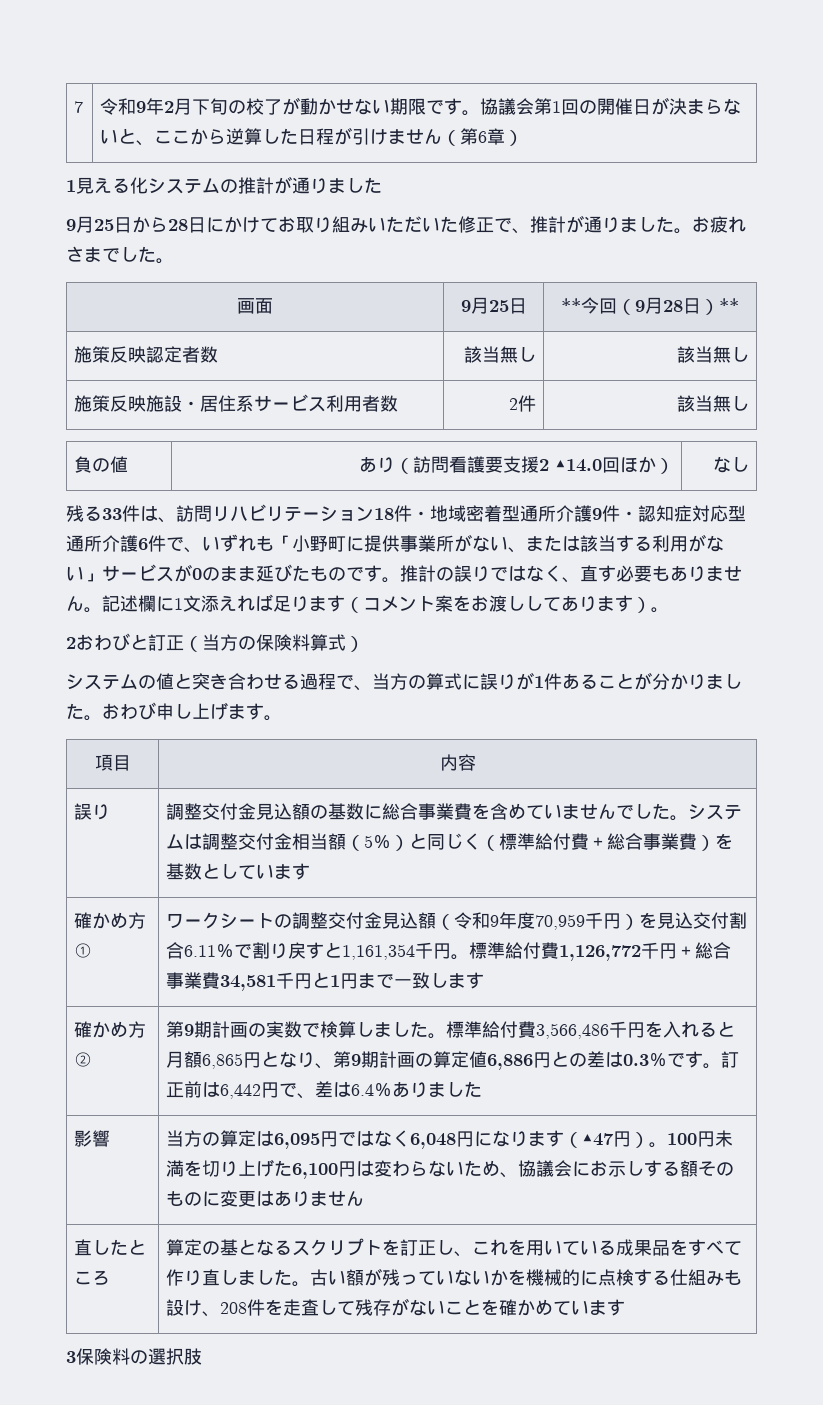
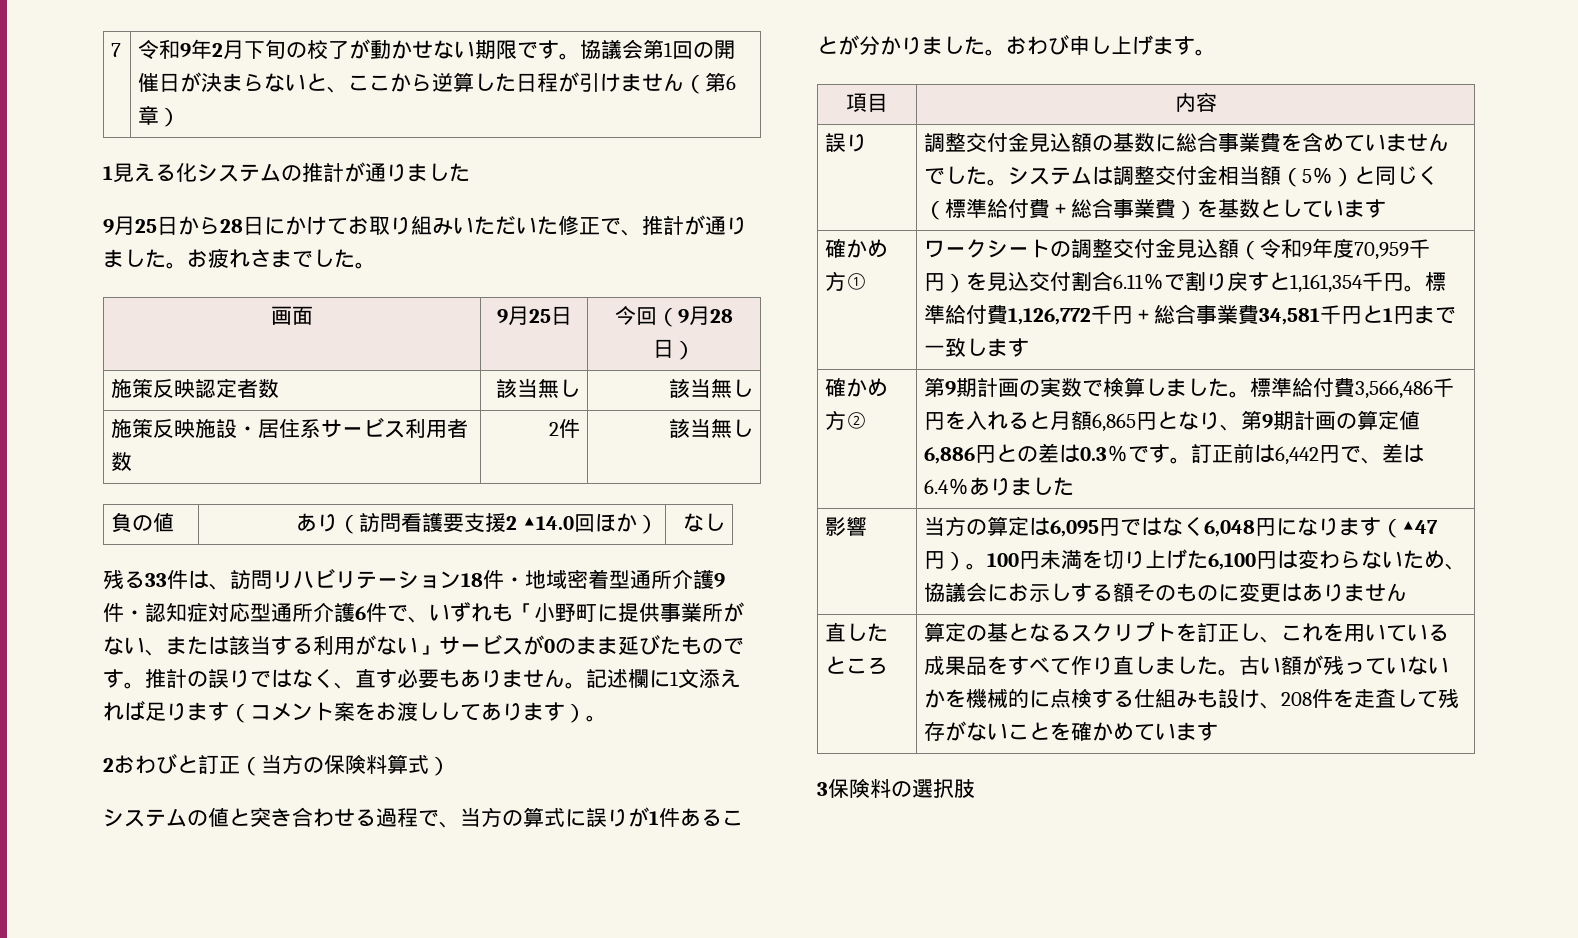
[561,298,581,312] ** -> (572, 315) none
[719,298,739,312] ** -> (695, 350) none

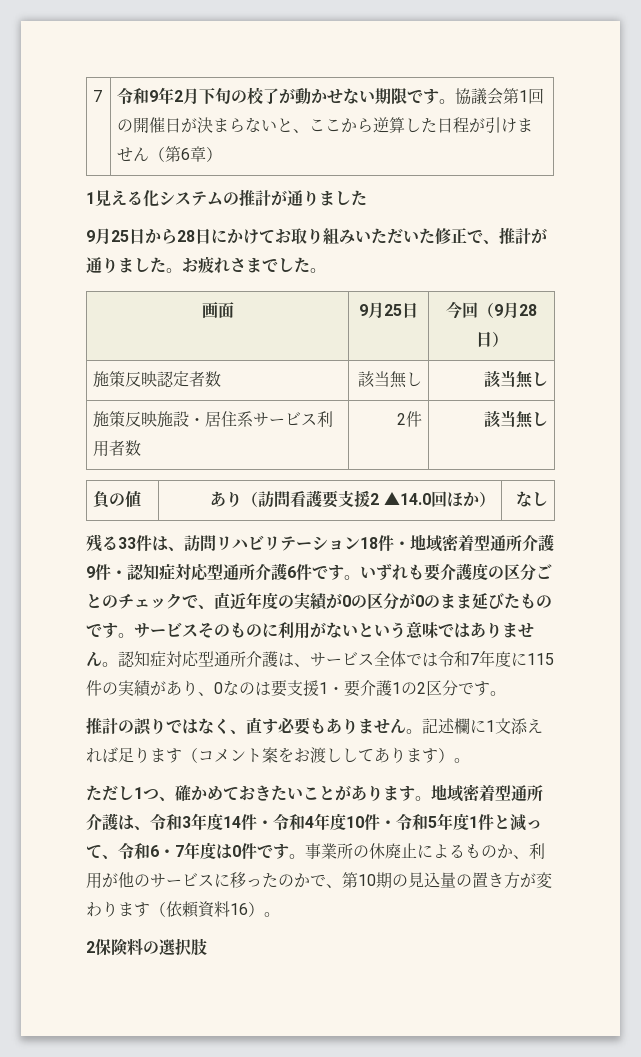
[408,616,429,623] 、 -> [328,564,360,580] す。
[513,602,744,622] [103,635,523,656] 「小野町に提供事業所がない、または該当する利用がない」サービス -> [424,563,552,581] [86,592,399,611] 要介護度の区分ごとのチェックで、直近年度の実績が0の区分
(145, 685) none -> [134,621,534,639] [86,650,554,667] [86,680,506,697] サービスそのものに利用がないという意味ではありません。認知症対応型通所介護は、サービス全体では令和7年度に115件の実績があり、0なのは要支援1・要介護1の2区分です。 //
[103,754,450,776] [103,807,743,828] [817,35,1216,56] [846,93,888,112] [1174,92,1217,112] [825,133,868,152] [924,132,1450,153] [924,165,1439,187] [924,198,1387,220] [825,239,889,258] [825,271,868,291] [924,238,1431,260] [924,271,1447,293] [924,304,1457,325] [924,338,1030,357] [825,378,889,397] [825,410,868,430] [924,377,1455,399] [924,410,1421,432] [924,443,1425,465] [924,477,1075,496] [825,516,868,536] [924,516,1439,538] [924,549,1467,571] [924,582,1408,603] [825,623,889,642] [825,656,889,674] [924,622,1450,643] [924,655,1450,676] [924,688,1460,709] [924,721,1219,741] [817,782,828,796] 2おわびと訂正（当方の保険料算式） // システムの値と突き合わせる過程で、当方の算式に誤りが1件あることが分かりました。おわび申し上げます。 // 項目 | 内容 // 誤り | 調整交付金見込額の基数に総合事業費を含めていませんでした。システムは調整交付金相当額（5％）と同じく（標準給付費＋総合事業費）を基数としています // 確かめ方① | ワークシートの調整交付金見込額（令和9年度70,959千円）を見込交付割合6.11％で割り戻すと1,161,354千円。標準給付費1,126,772千円＋総合事業費34,581千円と1円まで一致します // 確かめ方② | 第9期計画の実数で検算しました。標準給付費3,566,486千円を入れると月額6,865円となり、第9期計画の算定値6,886円との差は0.3％です。訂正前は6,442円で、差は6.4％ありました // 影響 | 当方の算定は6,095円ではなく6,048円になります（▲47円）。100円未満を切り上げた6,100円は変わらないため、協議会にお示しする額そのものに変更はありません // 直したところ | 算定の基となるスクリプトを訂正し、これを用いている成果品をすべて作り直しました。古い額が残っていないかを機械的に点検する仕組みも設け、208件を走査して残存がないことを確かめています // 3 -> [86,784,543,802] [86,813,542,831] [86,842,545,860] [86,872,552,889] [86,901,280,918] [86,941,95,953] ただし1つ、確かめておきたいことがあります。地域密着型通所介護は、令和3年度14件・令和4年度10件・令和5年度1件と減って、令和6・7年度は0件です。事業所の休廃止によるものか、利用が他のサービスに移ったのかで、第10期の見込量の置き方が変わります（依頼資料16）。 // 2

